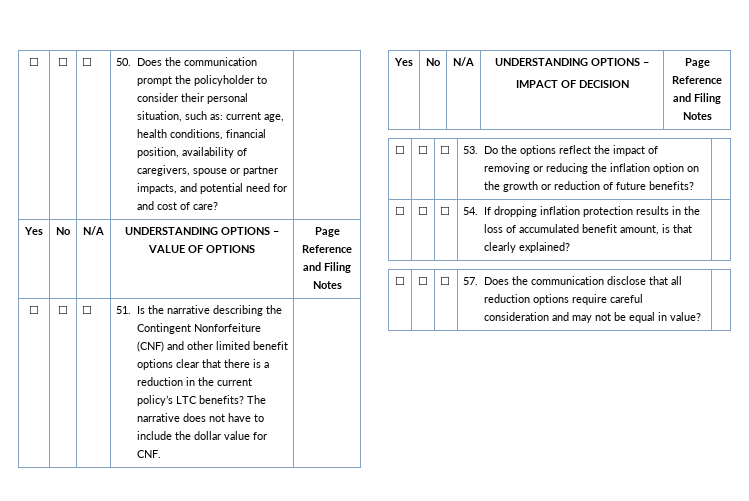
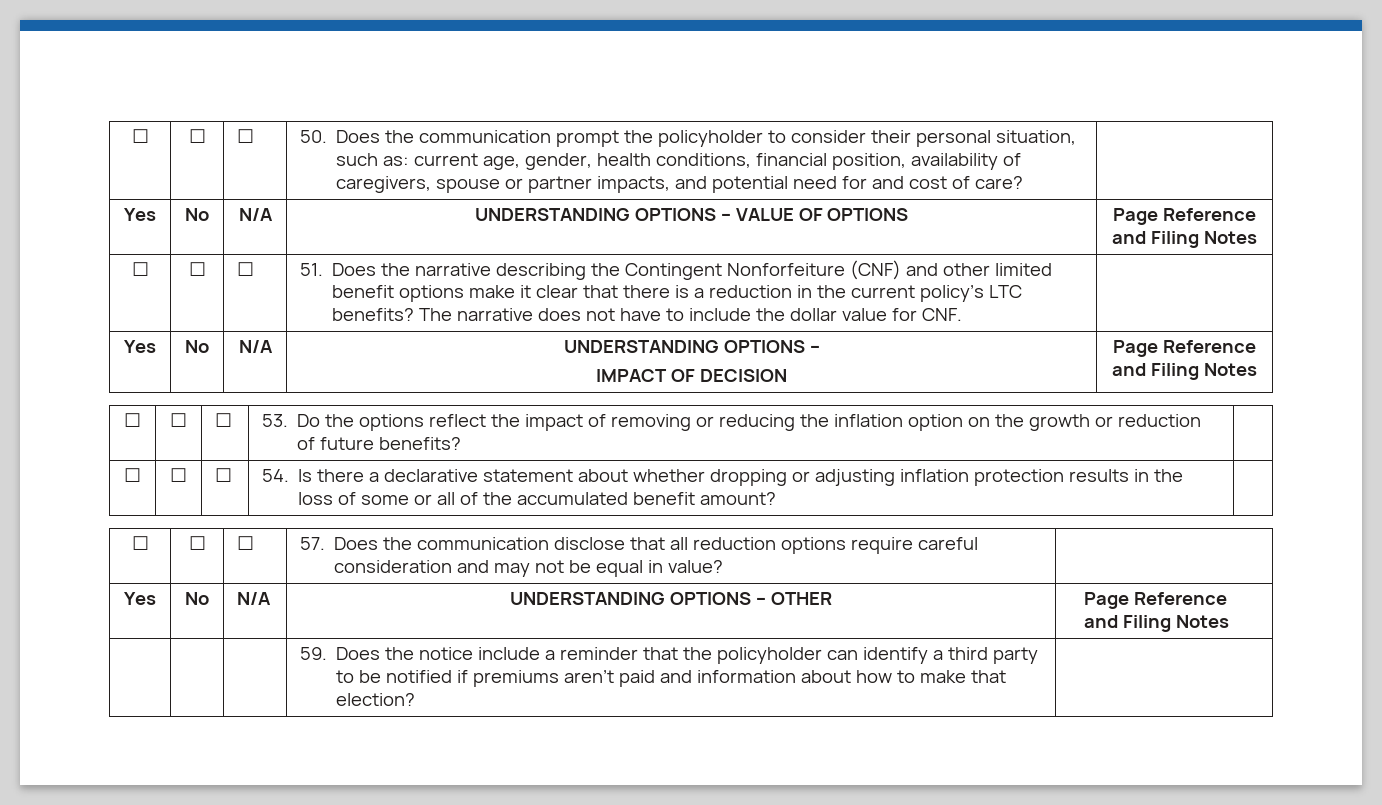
(284, 118) none -> [525,153,593,170] gender,
[136,306,145,314] Is -> [332,263,377,276] Does
(173, 364) none -> [469,285,532,298] make it
[483,206,537,217] If dropping -> [298,469,896,486] Is there a declarative statement about whether dropping or adjusting
[518,224,692,235] [483,242,570,253] accumulated benefit amount, is that clearly explained? -> [361,492,777,505] some or all of the accumulated benefit amount?
(701, 316) none -> [124,592,156,605] [185,592,209,605] [237,592,272,605] [510,592,832,605] [1084,592,1228,609] [1084,615,1230,632] [300,647,1039,664] [336,670,1007,687] [336,693,416,706] // Yes | No | N/A | UNDERSTANDING OPTIONS – OTHER | Page Reference and Filing Notes // | | | 59. Does the notice include a reminder that the policyholder can identify a third party to be notified if premiums aren’t paid and information about how to make that election? |

